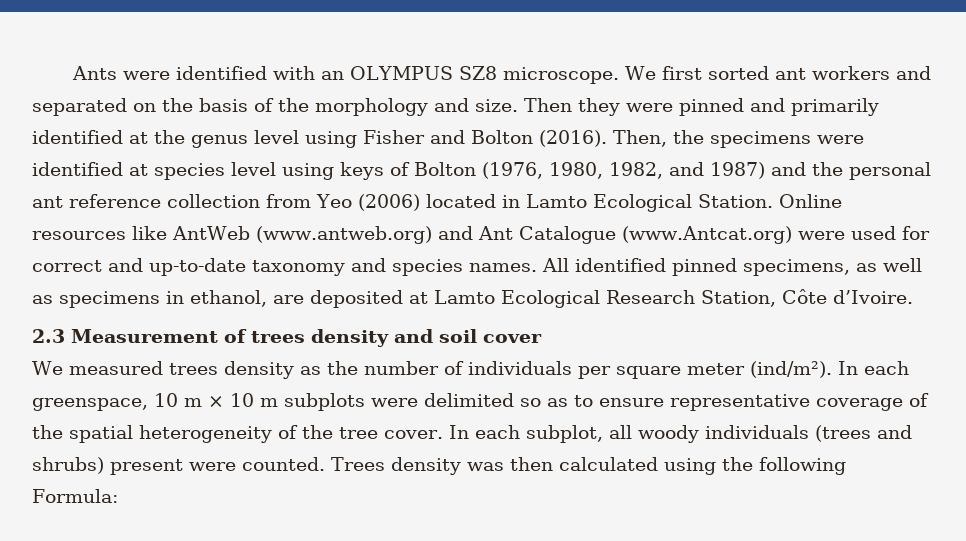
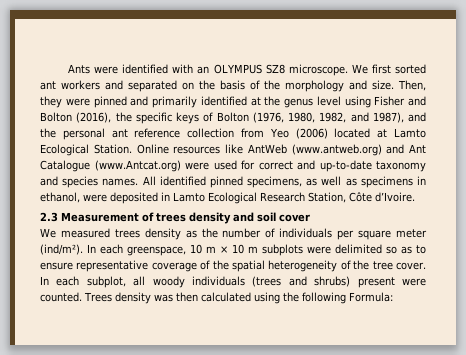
[524,98,572,112] Then -> [398,80,426,91] Then,
[539,130,864,148] [32,162,334,180] (2016). Then, the specimens were identified at species level using -> [76,112,172,124] (2016), the specific
[710,162,765,179] 1987) -> [372,112,404,123] 1987),
[501,195,520,208] in -> [377,129,388,138] at
[273,290,428,308] are deposited at -> [83,192,170,204] were deposited in

